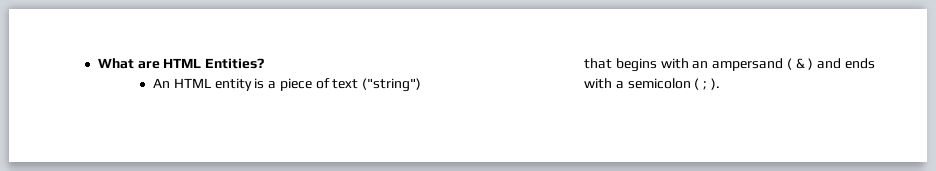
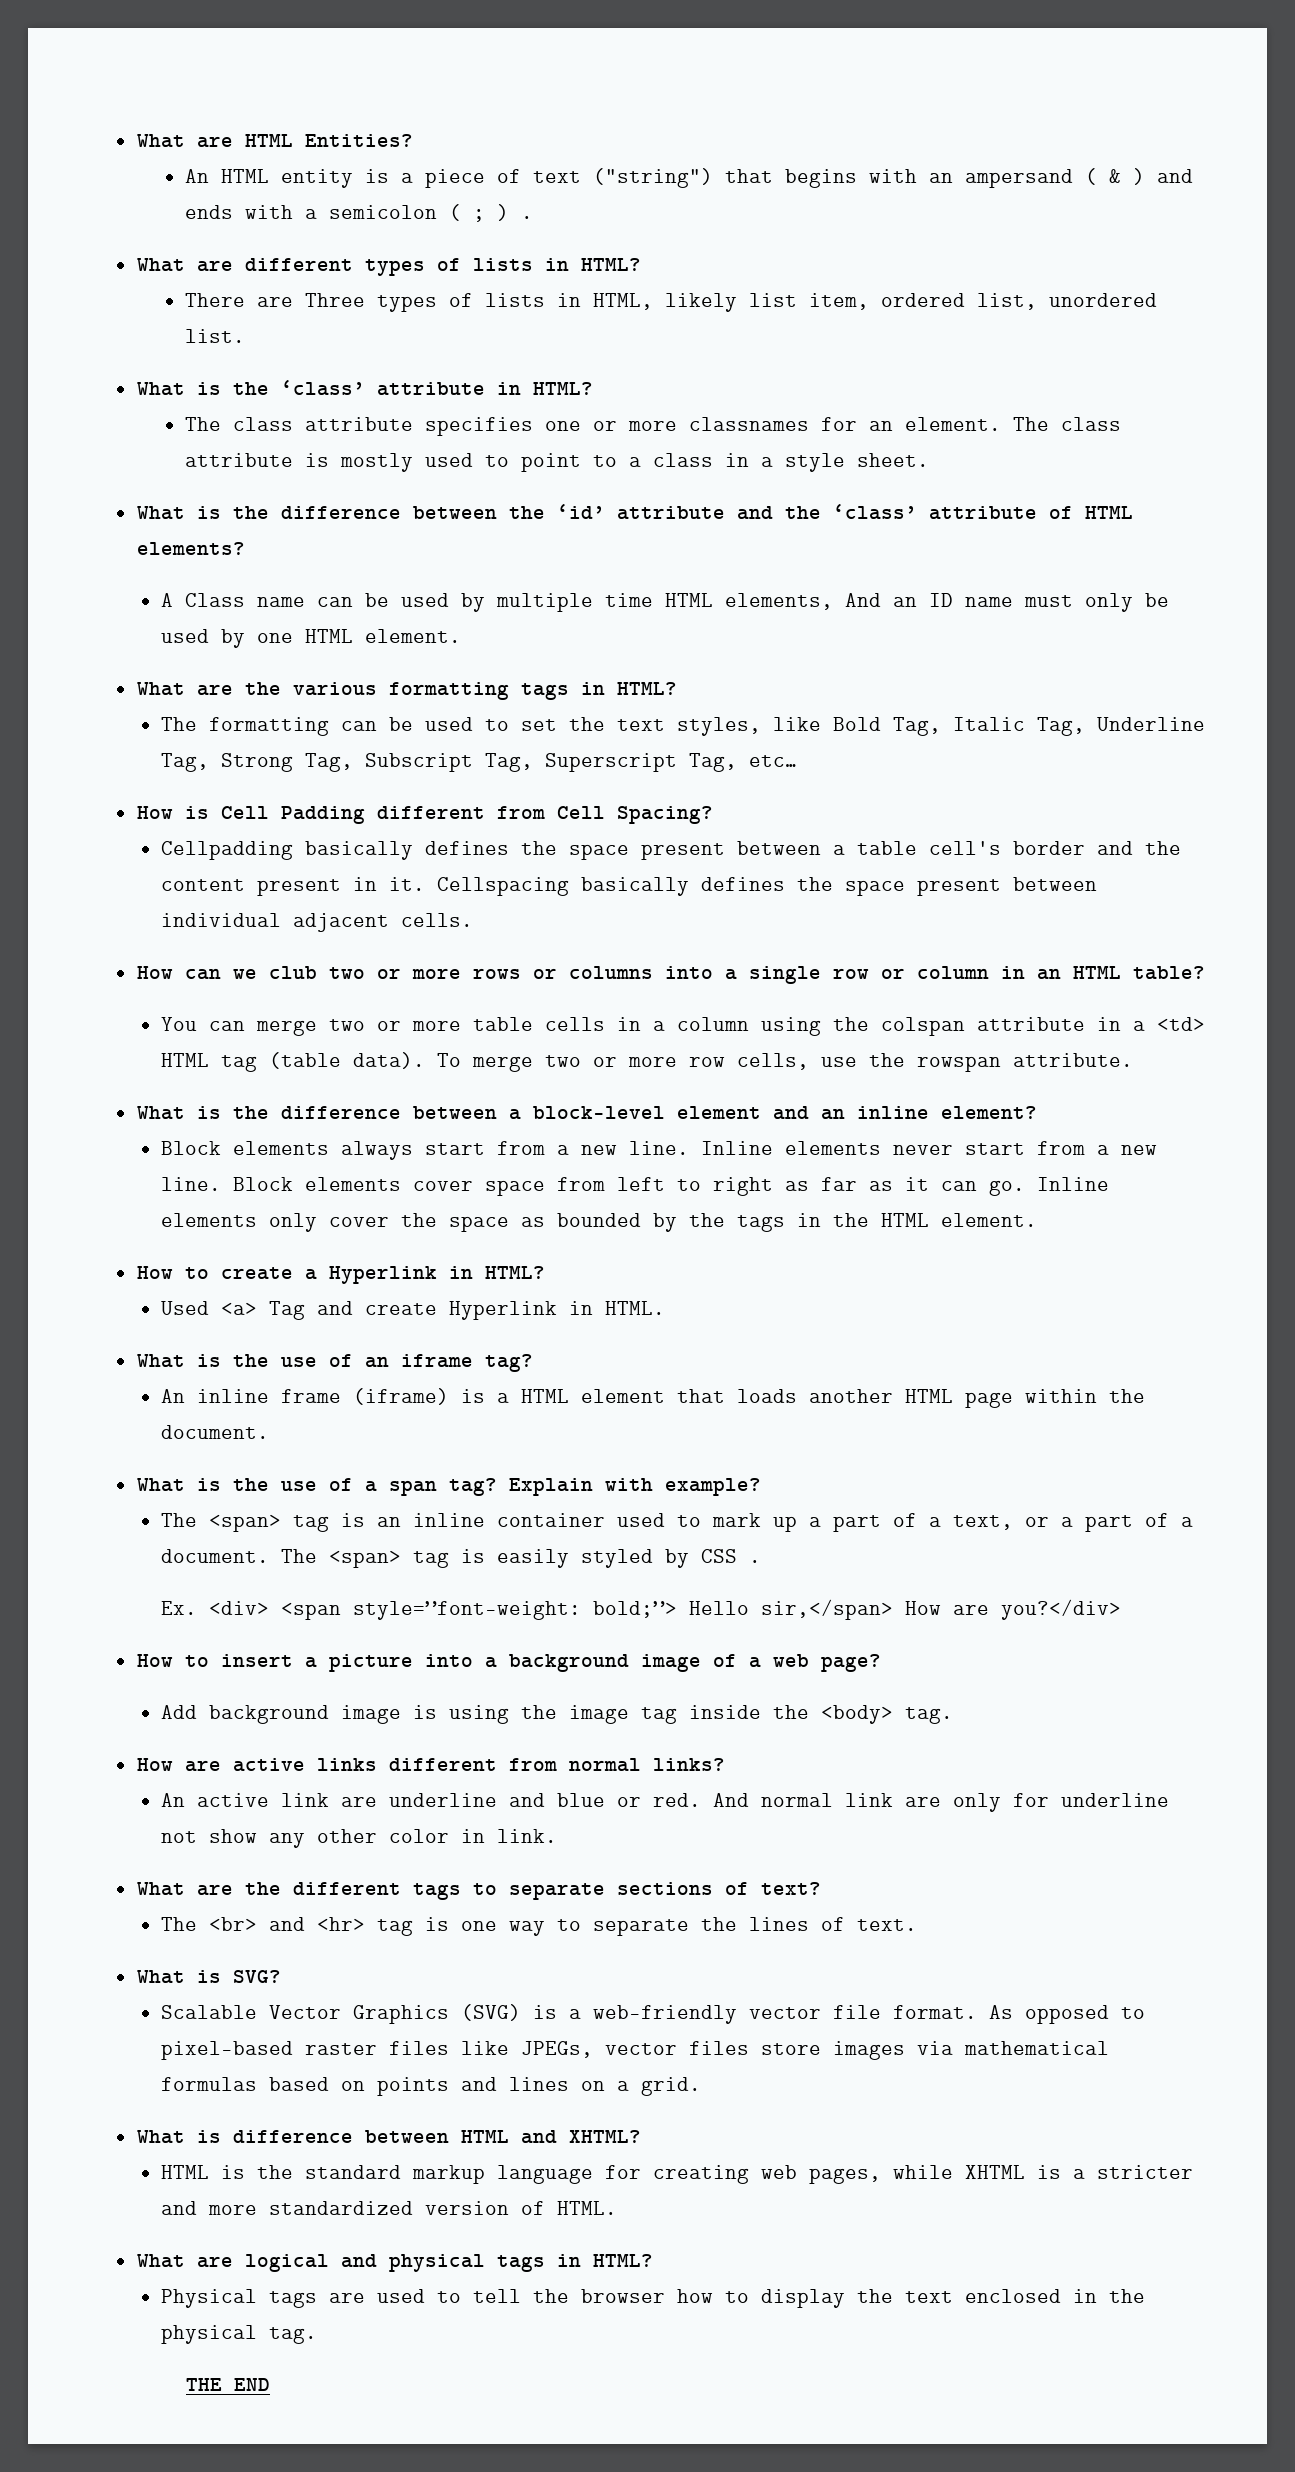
[710,78,720,90] ). -> [497,204,534,221] [136,258,641,276] [185,293,1158,312] [185,329,246,343] [136,380,593,396] [185,417,1122,436] [185,453,930,472] [136,504,1133,520] [136,542,245,555] [160,593,1169,612] [160,629,461,648] [136,682,677,700] [160,717,1205,736] [160,753,797,772] [136,806,713,824] [160,841,1181,860] [160,877,1097,896] [160,913,473,932] [136,966,1205,984] [160,1017,1205,1036] [160,1052,1133,1072] [136,1106,1037,1120] [160,1141,1157,1160] [160,1177,1109,1196] [160,1213,1037,1232] [136,1266,545,1284] [160,1301,665,1320] [136,1354,533,1372] [160,1388,1145,1408] [160,1425,269,1439] [136,1478,761,1496] [160,1513,1193,1532] [160,1549,761,1568] [161,1599,1122,1620] [136,1654,881,1672] [160,1705,953,1724] [136,1758,725,1772] [160,1793,1169,1812] [160,1829,557,1848] [136,1882,821,1900] [160,1917,917,1936] [136,1970,281,1984] [160,2004,1145,2024] [160,2041,1109,2060] [160,2077,701,2096] [136,2130,641,2144] [160,2165,1193,2184] [160,2201,617,2215] [136,2254,653,2272] [160,2289,1145,2308] [160,2325,317,2344] [185,2378,270,2391] ) . // What are different types of lists in HTML? // There are Three types of lists in HTML, likely list item, ordered list, unordered list. // What is the ‘class’ attribute in HTML? // The class attribute specifies one or more classnames for an element. The class attribute is mostly used to point to a class in a style sheet. // What is the difference between the ‘id’ attribute and the ‘class’ attribute of HTML elements? // A Class name can be used by multiple time HTML elements, And an ID name must only be used by one HTML element. // What are the various formatting tags in HTML? // The formatting can be used to set the text styles, like Bold Tag, Italic Tag, Underline Tag, Strong Tag, Subscript Tag, Superscript Tag, etc… // How is Cell Padding different from Cell Spacing? // Cellpadding basically defines the space present between a table cell's border and the content present in it. Cellspacing basically defines the space present between individual adjacent cells. // How can we club two or more rows or columns into a single row or column in an HTML table? // You can merge two or more table cells in a column using the colspan attribute in a <td> HTML tag (table data). To merge two or more row cells, use the rowspan attribute. // What is the difference between a block-level element and an inline element? // Block elements always start from a new line. Inline elements never start from a new line. Block elements cover space from left to right as far as it can go. Inline elements only cover the space as bounded by the tags in the HTML element. // How to create a Hyperlink in HTML? // Used <a> Tag and create Hyperlink in HTML. // What is the use of an iframe tag? // An inline frame (iframe) is a HTML element that loads another HTML page within the document. // What is the use of a span tag? Explain with example? // The <span> tag is an inline container used to mark up a part of a text, or a part of a document. The <span> tag is easily styled by CSS . // Ex. <div> <span style=”font-weight: bold;”> Hello sir,</span> How are you?</div> // How to insert a picture into a background image of a web page? // Add background image is using the image tag inside the <body> tag. // How are active links different from normal links? // An active link are underline and blue or red. And normal link are only for underline not show any other color in link. // What are the different tags to separate sections of text? // The <br> and <hr> tag is one way to separate the lines of text. // What is SVG? // Scalable Vector Graphics (SVG) is a web-friendly vector file format. As opposed to pixel-based raster files like JPEGs, vector files store images via mathematical formulas based on points and lines on a grid. // What is difference between HTML and XHTML? // HTML is the standard markup language for creating web pages, while XHTML is a stricter and more standardized version of HTML. // What are logical and physical tags in HTML? // Physical tags are used to tell the browser how to display the text enclosed in the physical tag. // THE END

